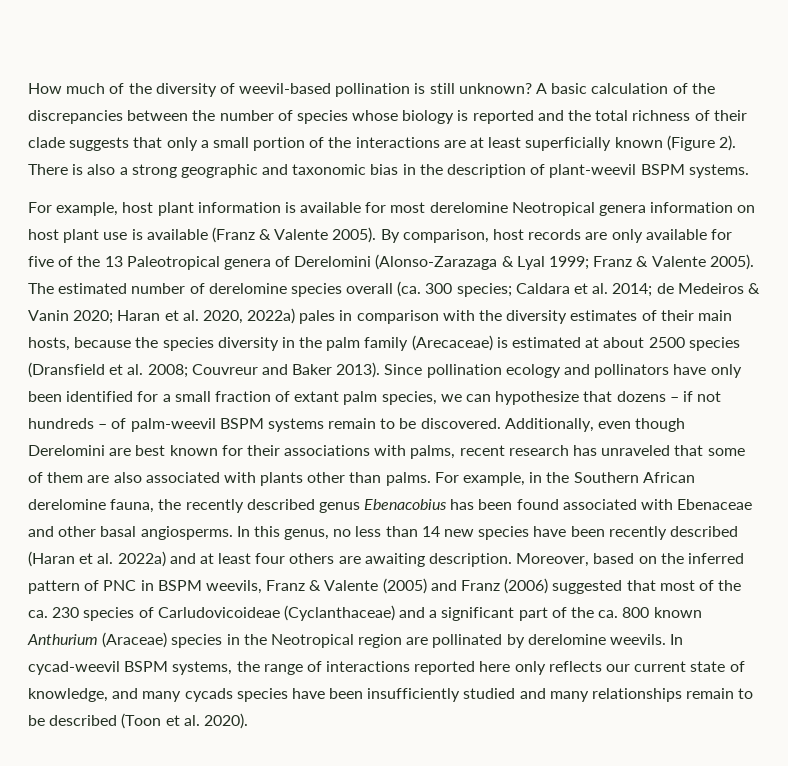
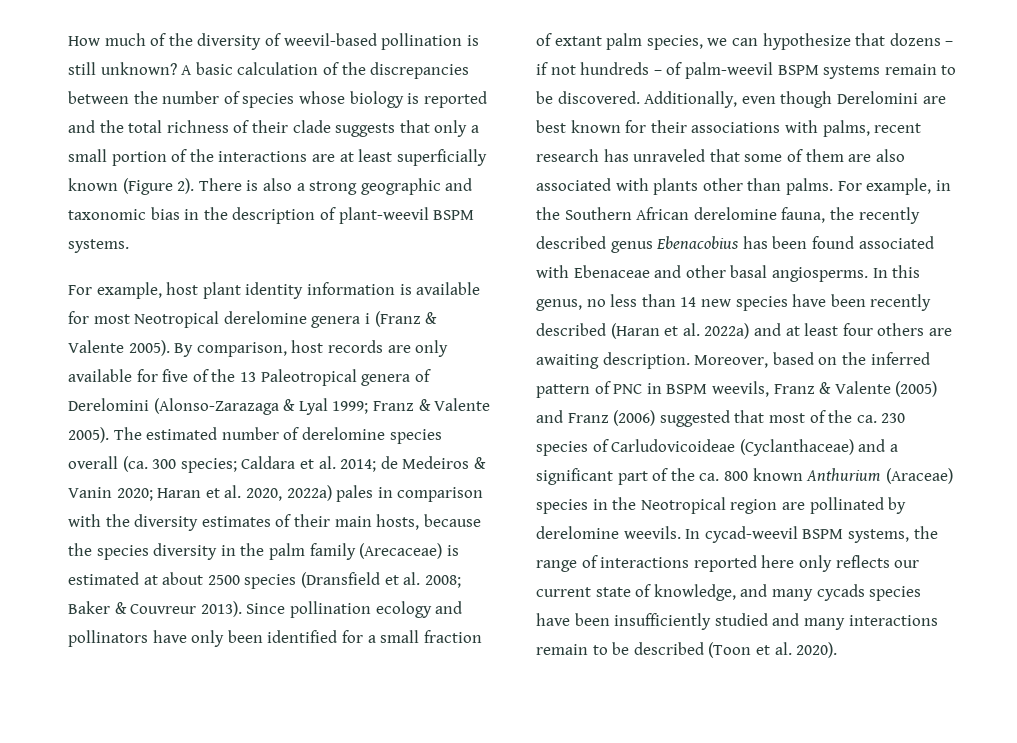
(194, 209) none -> [245,282,304,299] identity
[429,202,756,216] [28,229,208,243] derelomine Neotropical genera information on host plant use is available -> [134,311,370,328] Neotropical derelomine genera i
[191,364,333,375] Couvreur and Baker -> [68,601,197,614] Baker & Couvreur
[592,688,683,702] relationships -> [848,615,938,626] interactions

